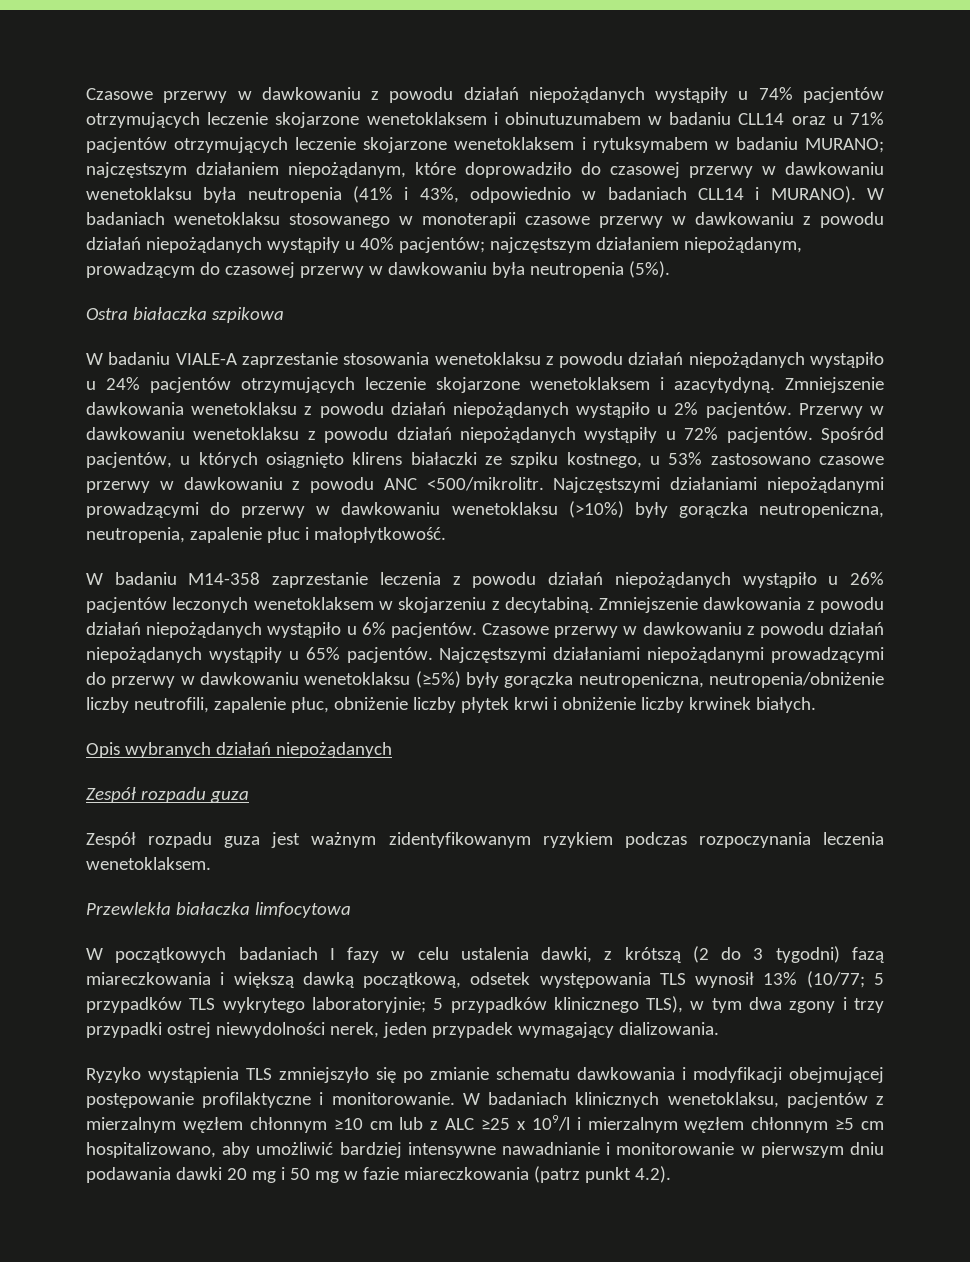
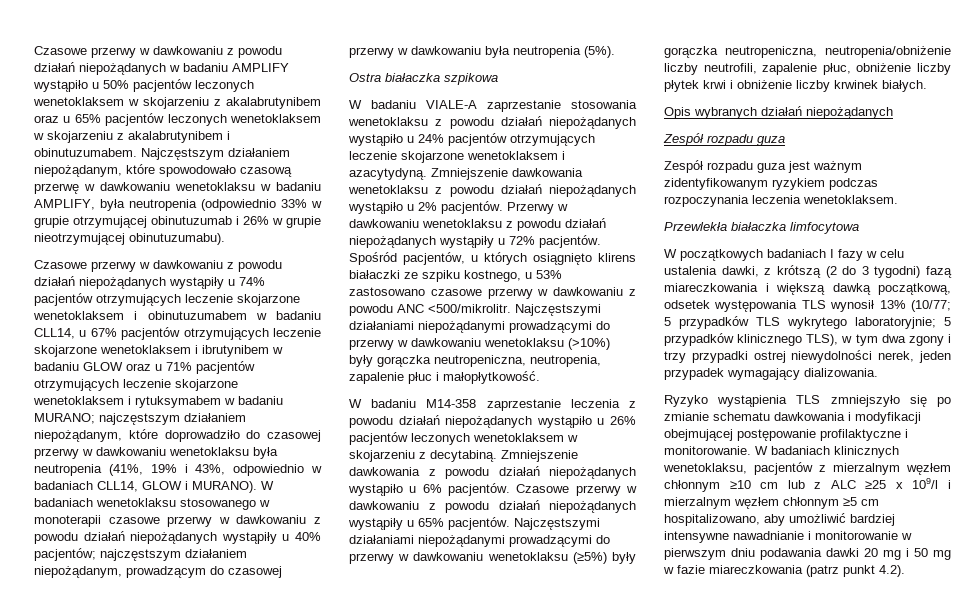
[86,87,645,103] Czasowe przerwy w dawkowaniu z powodu działań niepożądanych -> [34,46,282,58] [34,62,289,75] [33,79,254,92] [33,97,321,109] [34,113,321,126] [33,131,230,143] [34,148,290,160] [34,164,292,177] [34,182,321,194] [34,199,322,211] [34,216,321,228] [34,233,225,245] [34,260,282,272] [34,276,166,289] Czasowe przerwy w dawkowaniu z powodu działań niepożądanych w badaniu AMPLIFY wystąpiło u 50% pacjentów leczonych wenetoklaksem w skojarzeniu z akalabrutynibem oraz u 65% pacjentów leczonych wenetoklaksem w skojarzeniu z akalabrutynibem i obinutuzumabem. Najczęstszym działaniem niepożądanym, które spowodowało czasową przerwę w dawkowaniu wenetoklaksu w badaniu AMPLIFY, była neutropenia (odpowiednio 33% w grupie otrzymującej obinutuzumab i 26% w grupie nieotrzymującej obinutuzumabu). // Czasowe przerwy w dawkowaniu z powodu działań niepożądanych
[738,113,785,125] CLL14 -> [34,327,321,340] [34,345,283,357] [34,362,123,371] CLL14, u 67% pacjentów otrzymujących leczenie skojarzone wenetoklaksem i ibrutynibem w badaniu GLOW
[352,186,393,203] (41% -> [108,464,177,476] (41%, 19%
[697,188,744,200] CLL14 -> [97,481,182,492] CLL14, GLOW

